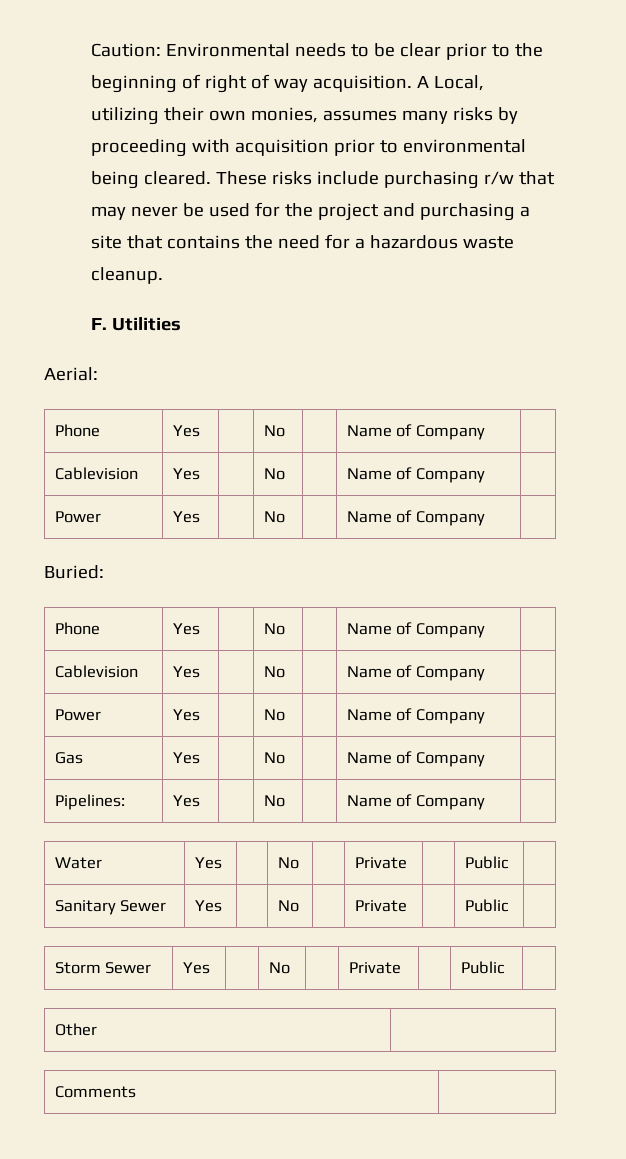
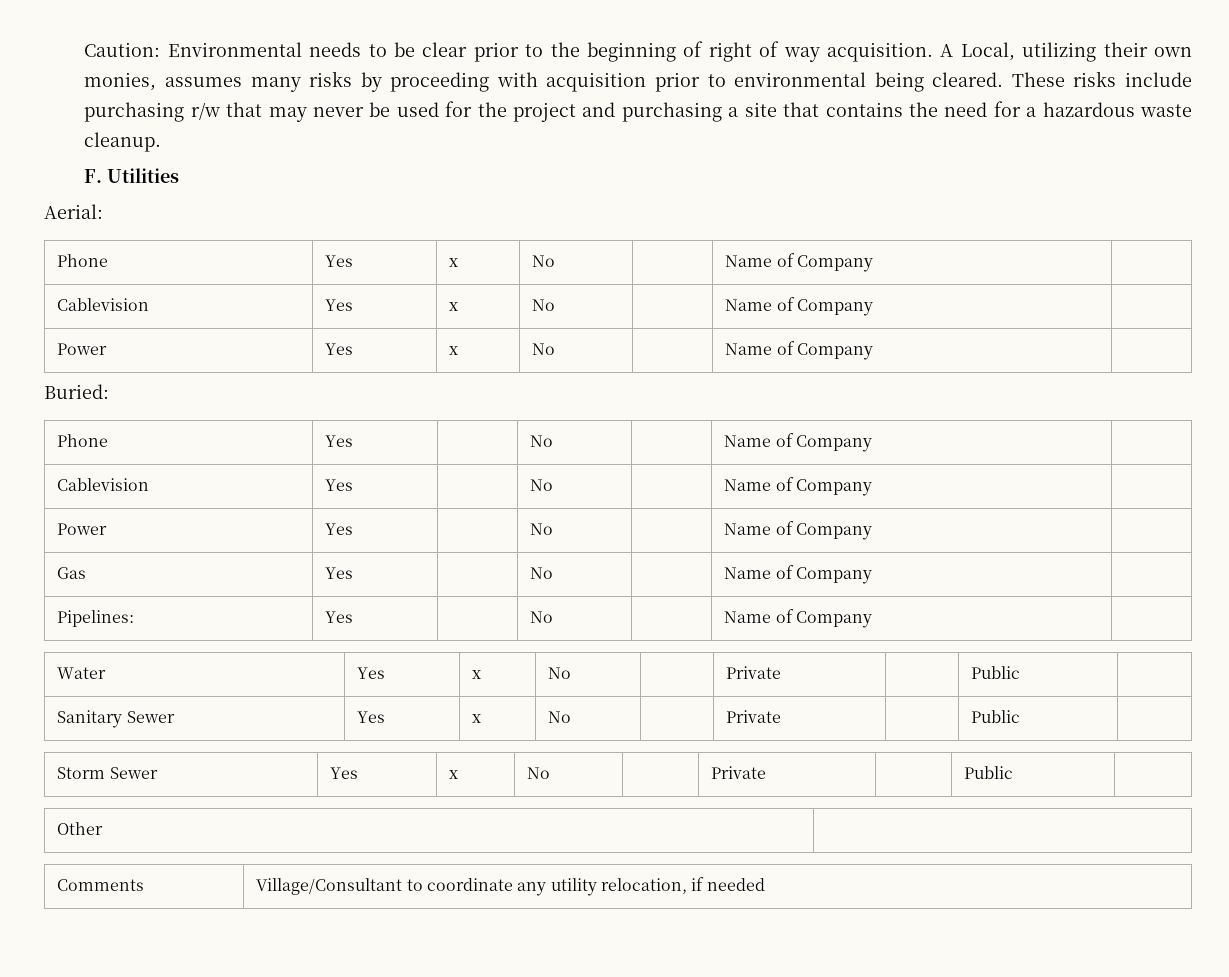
[263,425,285,437] [346,424,485,440] [54,467,138,480] [172,468,200,480] [263,468,285,480] [346,467,485,483] [54,511,101,523] [172,511,200,523] | No | | Name of Company | // Cablevision | Yes | | No | | Name of Company | // Power | Yes | -> [449,258,459,267] [532,255,556,267] [725,253,873,272] [57,298,150,311] [325,299,354,311] [449,302,459,311] [532,299,556,311] [725,297,873,316] [57,343,108,355] [325,343,354,355] [449,346,459,355] x | No | | Name of Company | // Cablevision | Yes | x | No | | Name of Company | // Power | Yes | x
(222, 863) none -> [472,670,482,679] x
(222, 906) none -> [472,714,482,723] x
(210, 968) none -> [449,770,459,779] x
(136, 1092) none -> [256,877,765,896] Village/Consultant to coordinate any utility relocation, if needed

